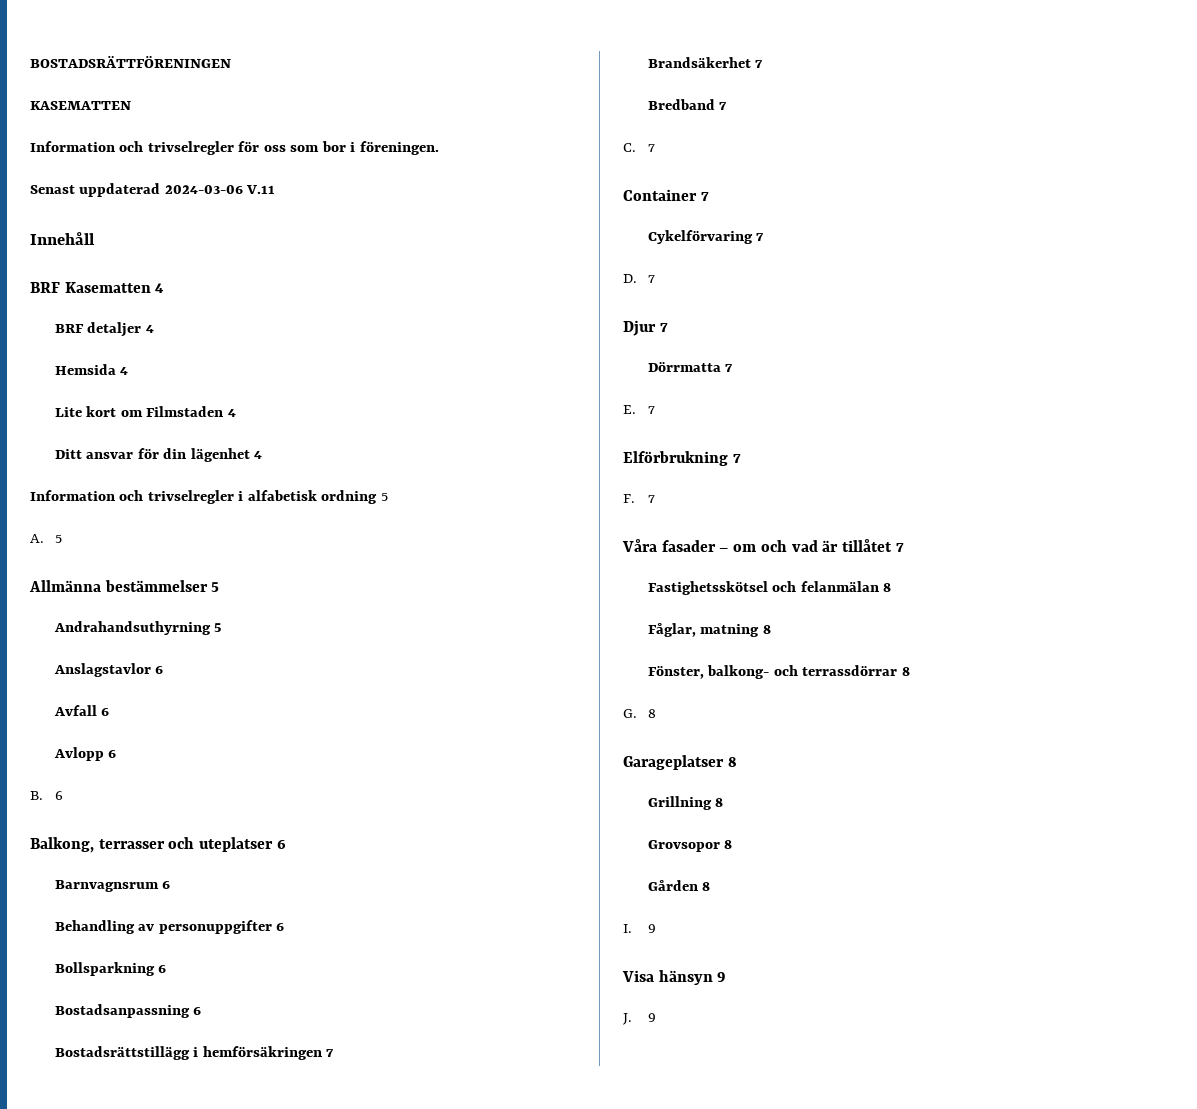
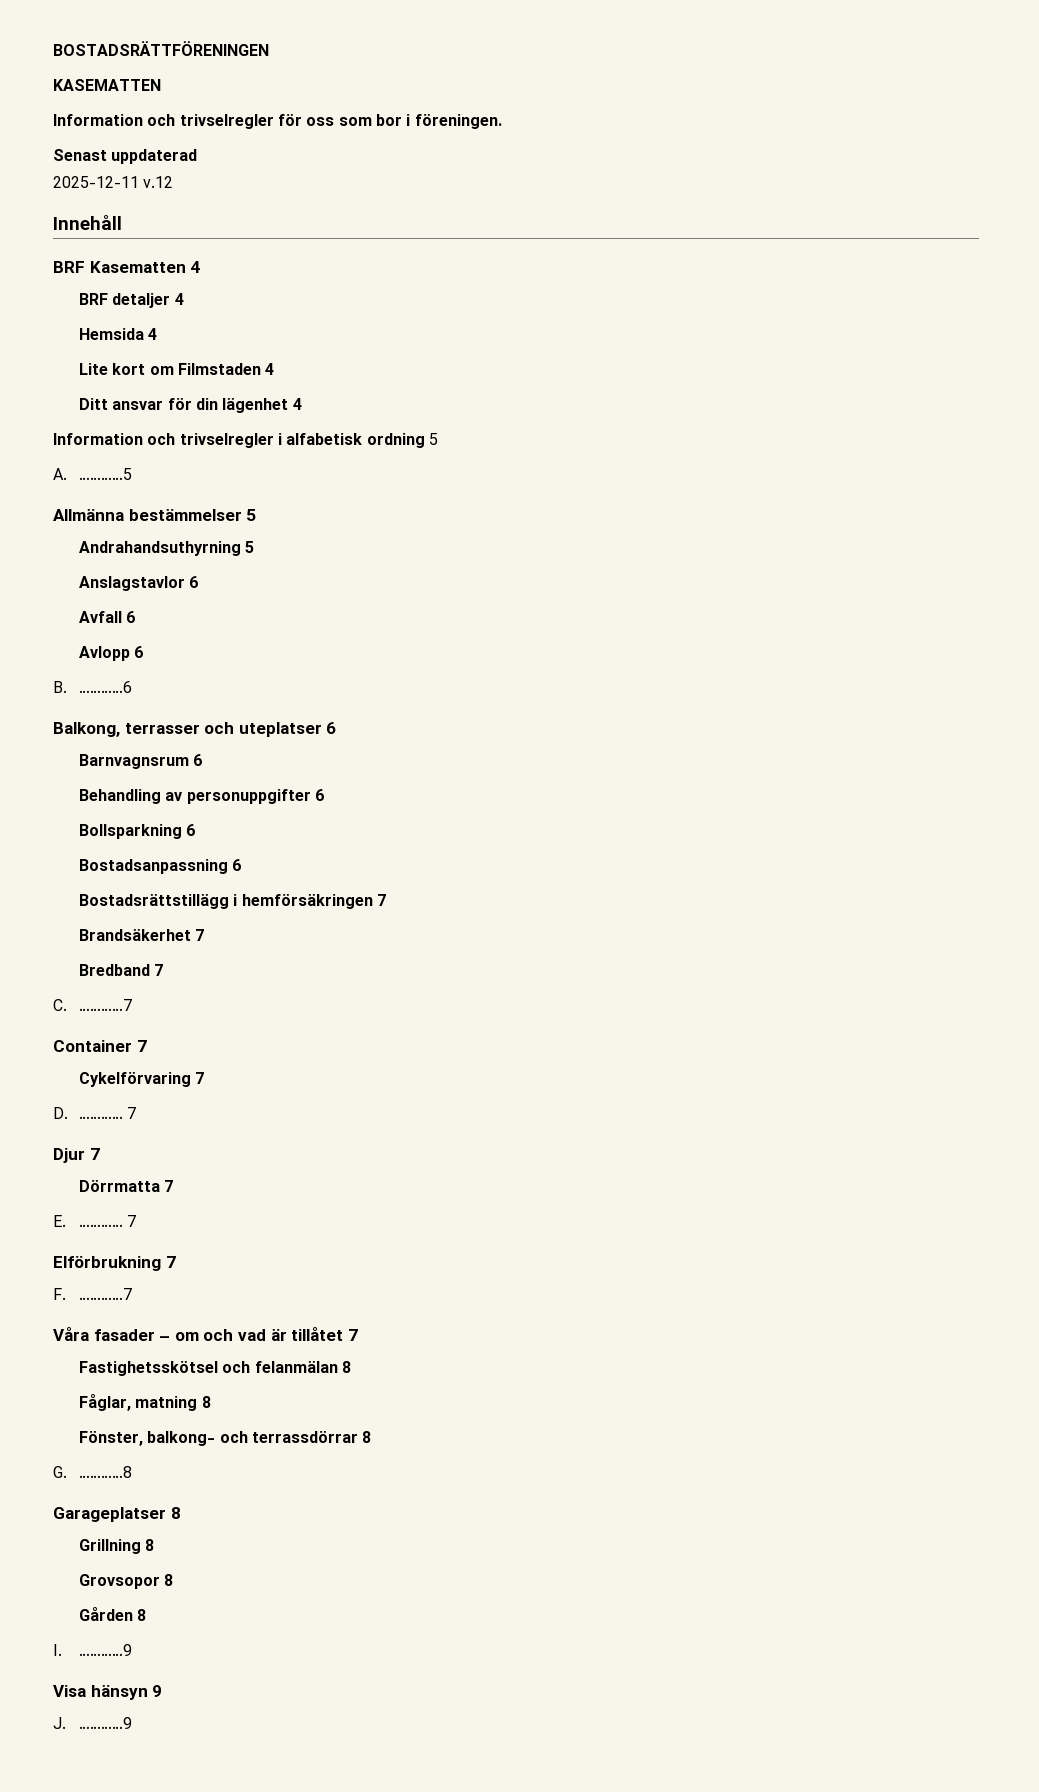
[164,185,276,194] 2024-03-06 V.11 -> [53,176,174,188] // 2025-12-11 v.12
[54,535,62,543] 5 -> [79,468,133,480] …………5
[54,791,63,800] 6 -> [79,681,133,693] …………6
[647,144,655,152] 7 -> [79,999,133,1011] …………7
(637, 278) none -> [79,1116,124,1119] …………
(636, 409) none -> [79,1224,124,1227] …………
[647,495,655,503] 7 -> [79,1288,133,1300] …………7
[647,709,656,718] 8 -> [79,1466,133,1478] …………8
[647,924,656,933] 9 -> [79,1644,133,1656] …………9
[647,1013,656,1022] 9 -> [79,1717,133,1729] …………9

